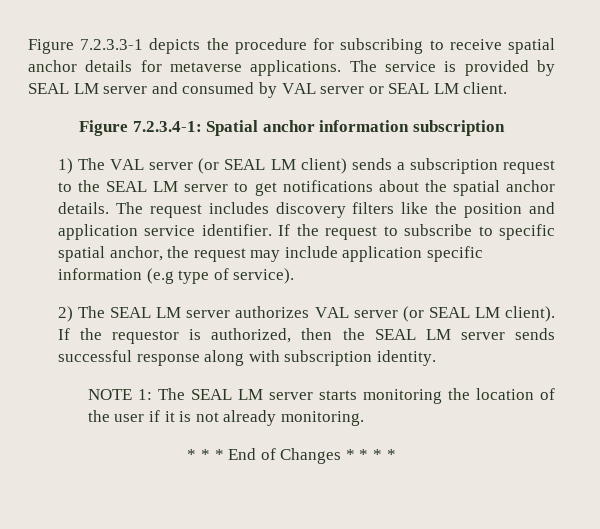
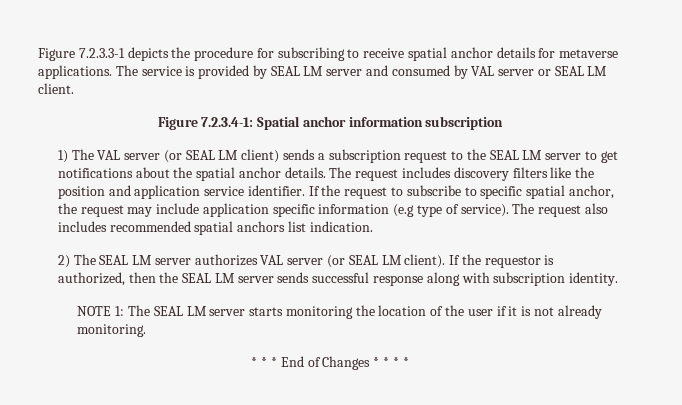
(295, 276) none -> [512,203,608,217] [57,221,373,235] The request also includes recommended spatial anchors list indication.

